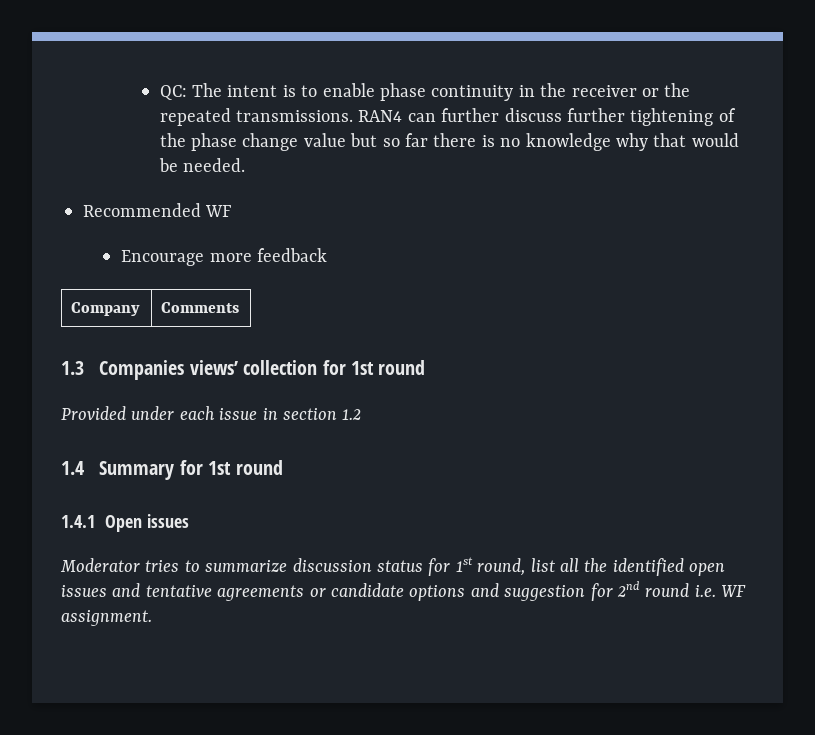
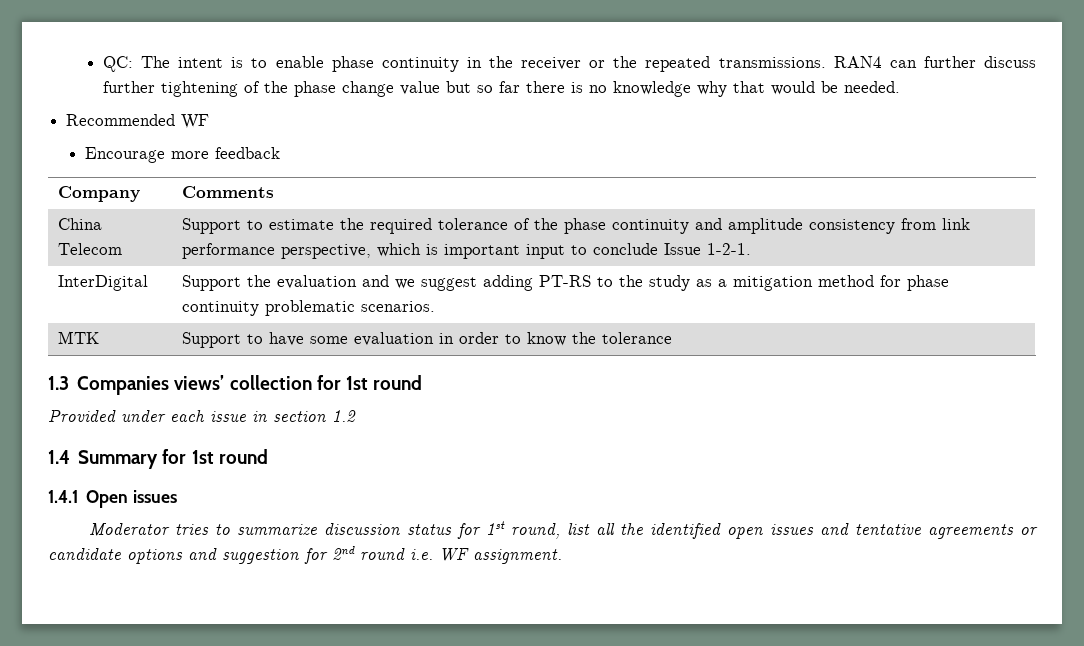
(240, 307) none -> [58,218,103,230] [58,243,123,255] [182,218,971,234] [182,243,752,259] [58,275,149,291] [182,275,950,291] [182,300,436,316] [58,331,100,344] [182,332,673,348] // China Telecom | Support to estimate the required tolerance of the phase continuity and amplitude consistency from link performance perspective, which is important input to conclude Issue 1-2-1. // InterDigital | Support the evaluation and we suggest adding PT-RS to the study as a mitigation method for phase continuity problematic scenarios. // MTK | Support to have some evaluation in order to know the tolerance

